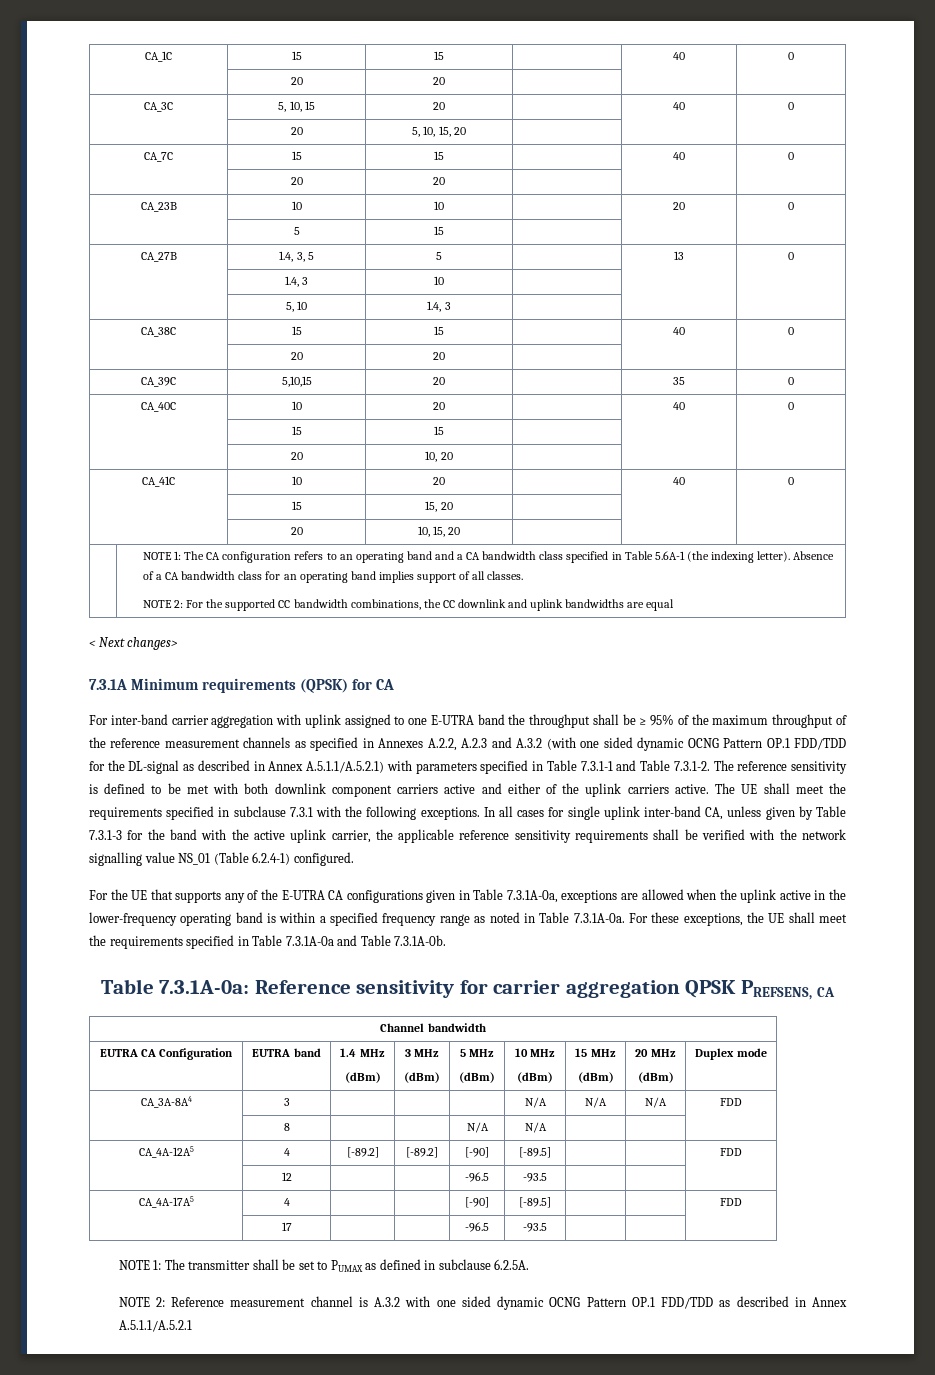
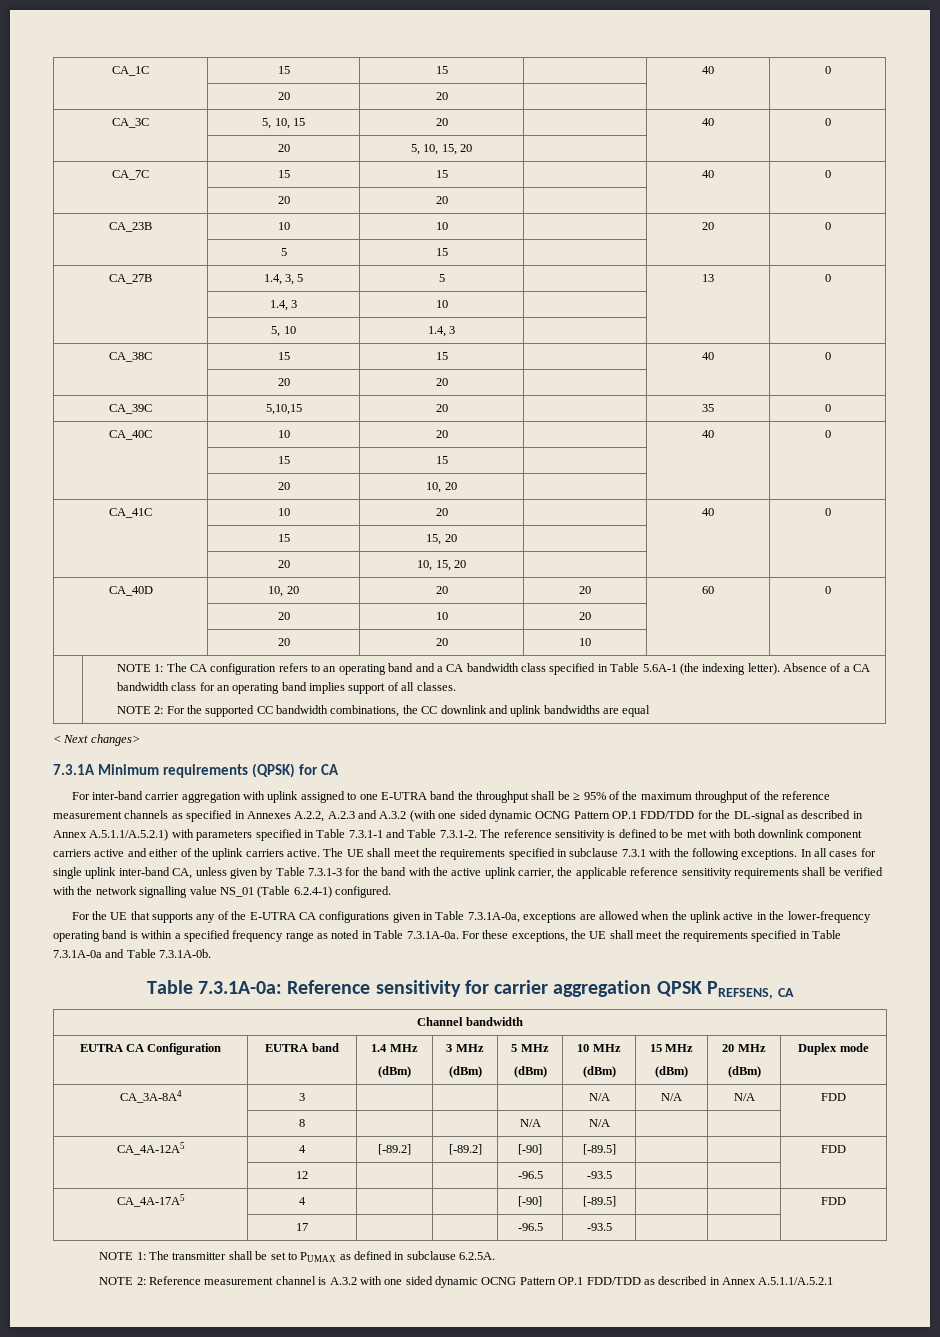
(461, 531) none -> [108,586,153,596] [268,586,299,597] [435,586,448,594] [579,586,591,594] [702,586,714,594] [824,586,831,594] [277,612,290,620] [435,612,448,620] [579,612,591,620] [277,638,290,646] [435,638,448,646] [579,638,591,646] // CA_40D | 10, 20 | 20 | 20 | 60 | 0 // | 20 | 10 | 20 | | // | 20 | 20 | 10 | |

